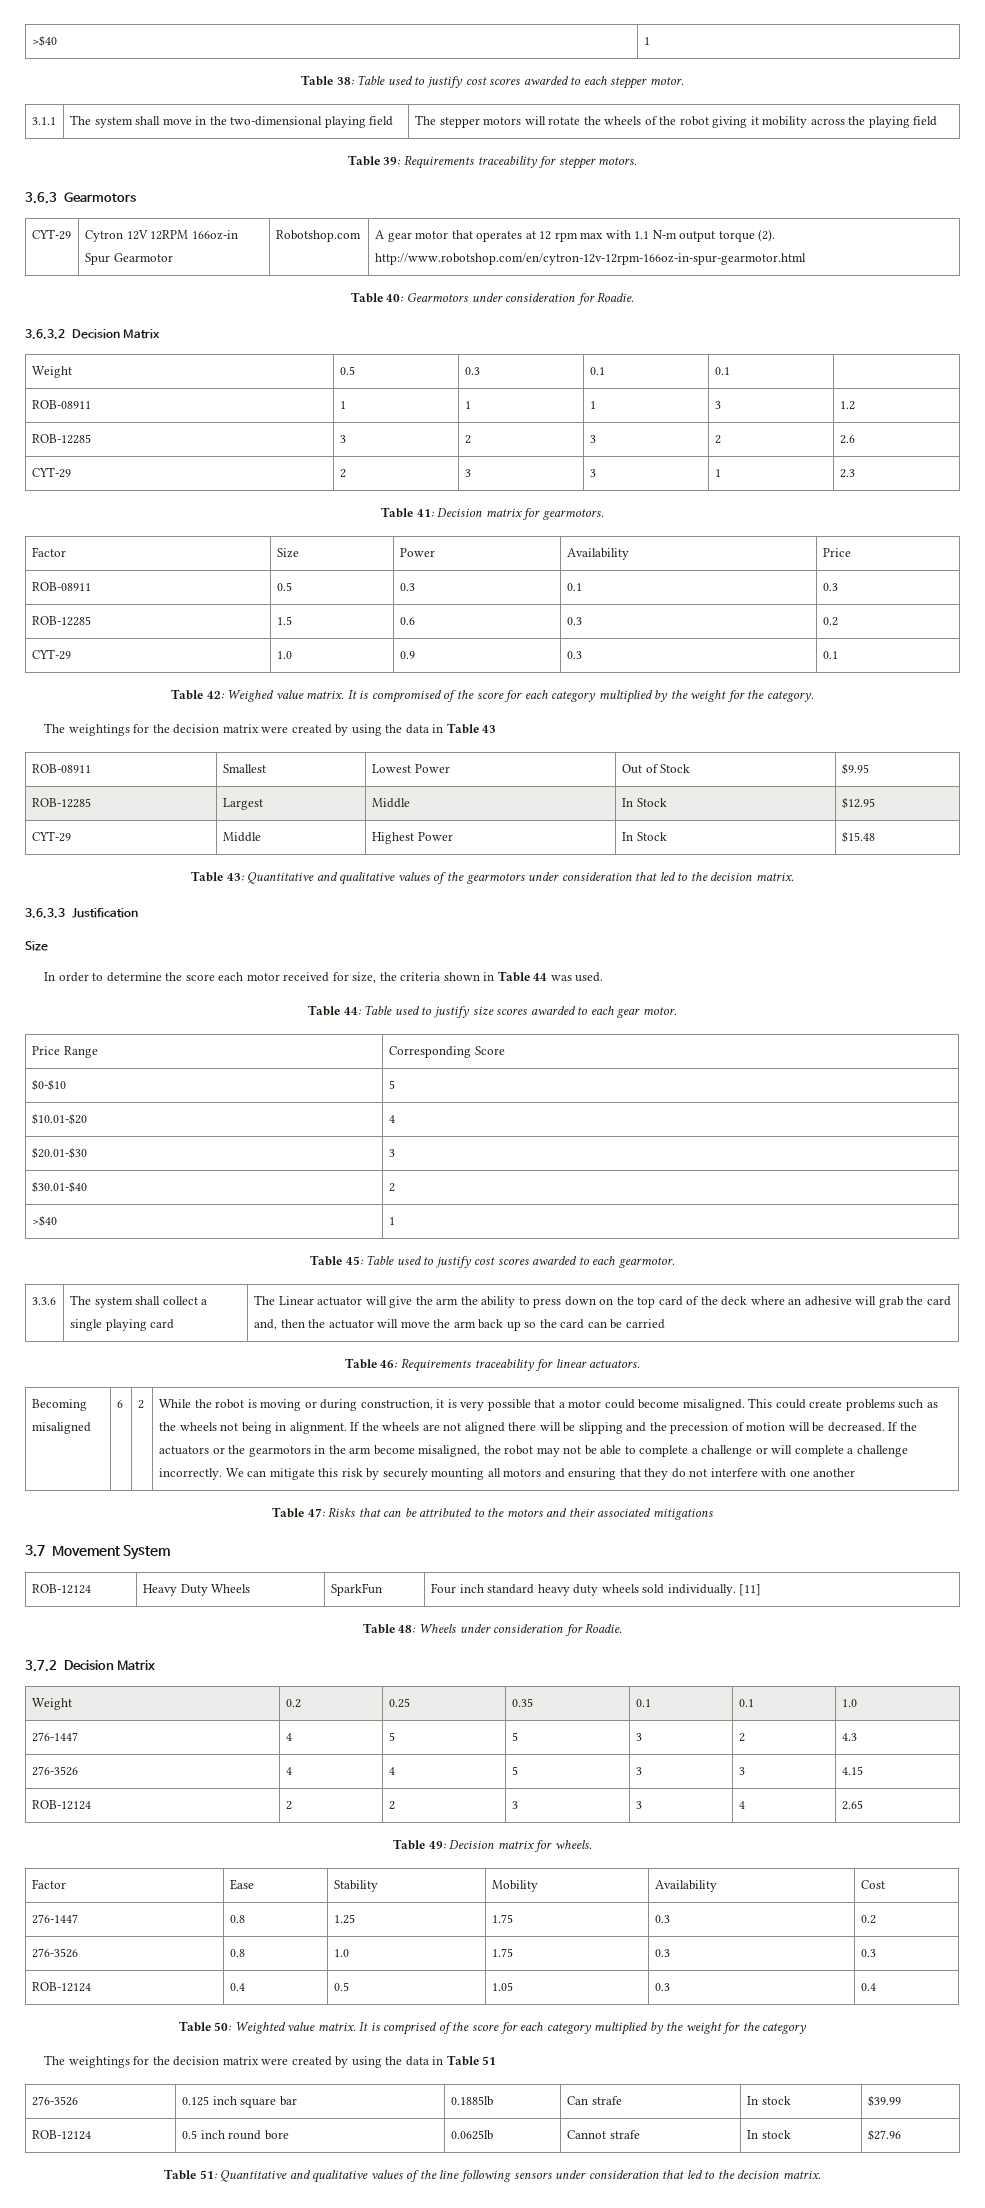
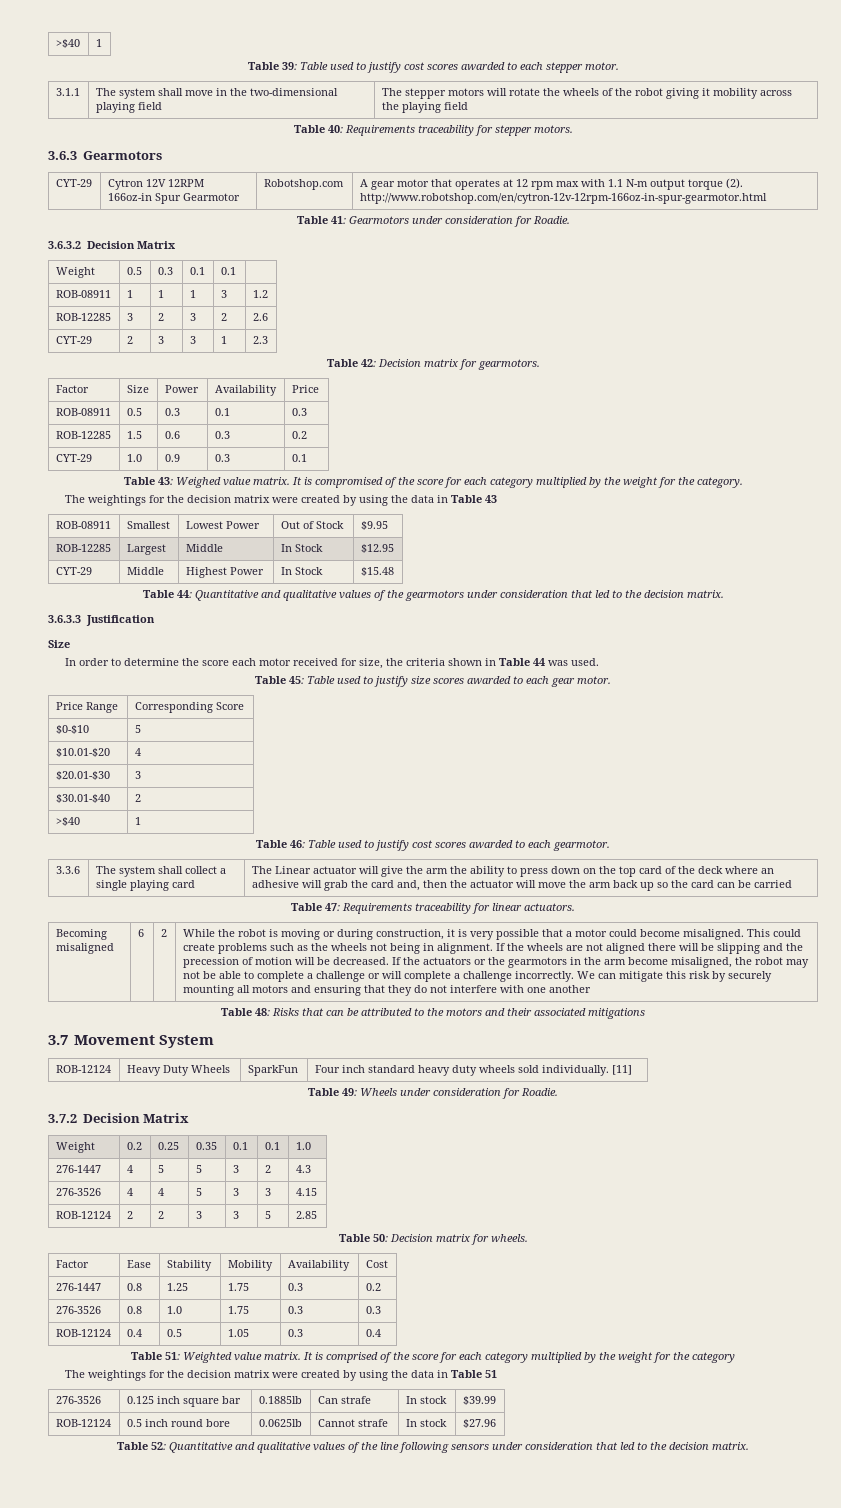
[31,35,57,47] [643,37,650,45] [301,75,355,86] >$40 | 1 // Table 38: -> [55,39,80,48] [95,39,102,47] [247,62,297,70] >$40 | 1 // Table 39:
[383,157,402,165] 39: -> [327,125,343,133] 40:
[386,294,405,302] 40: -> [330,216,346,224] 41:
[416,509,435,517] 41: -> [360,359,376,367] 42:
[206,691,225,699] 42: -> [157,477,173,485] 43:
[226,873,245,881] 43: -> [176,590,192,598] 44:
[343,1007,362,1015] 44: -> [289,676,304,684] 45:
[345,1256,364,1265] 45: -> [290,840,305,848] 46:
[380,1360,399,1368] 46: -> [325,903,340,911] 47:
[307,1508,326,1517] 47: -> [255,1008,270,1016] 48:
[398,1625,417,1633] 48: -> [342,1088,357,1096] 49:
[738,1801,745,1809] [841,1800,863,1810] [393,1839,447,1850] 4 | 2.65 // Table 49: -> [264,1211,271,1219] [295,1211,317,1219] [338,1234,388,1242] 5 | 2.85 // Table 50:
[214,2022,233,2031] 50: -> [165,1352,180,1360] 51:
[199,2170,218,2179] 51: -> [151,1442,166,1450] 52:

